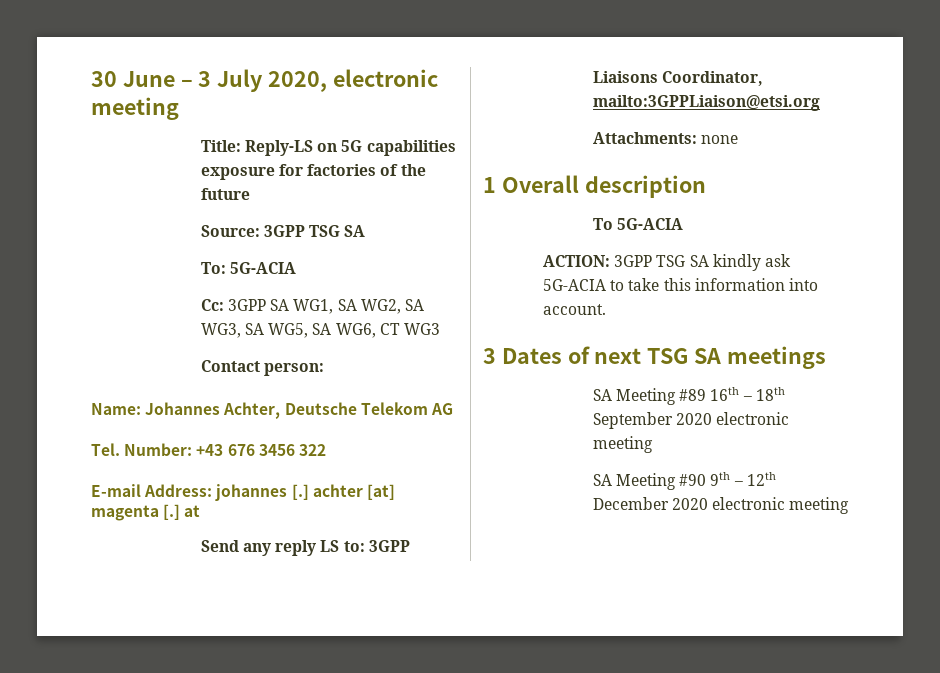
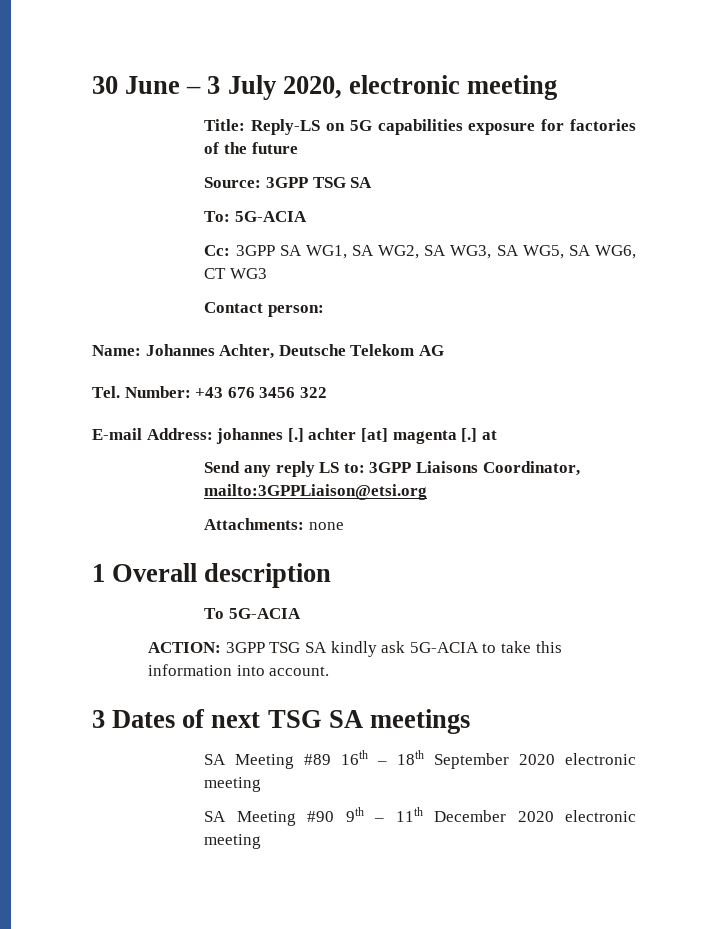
[746,472,776,486] 12th -> [395,807,423,822] 11th

